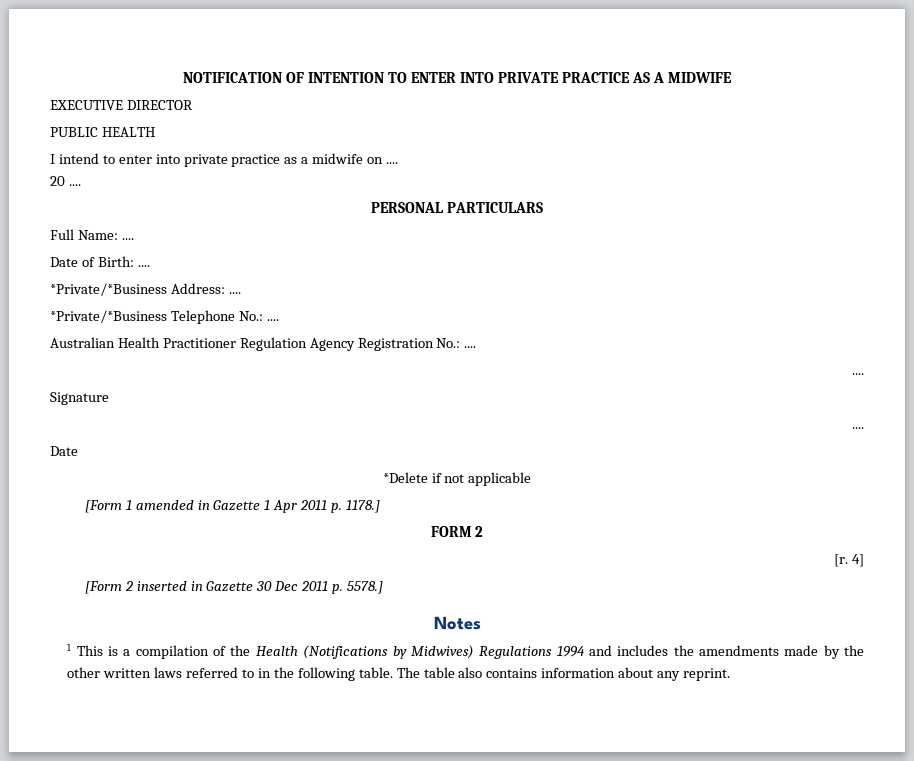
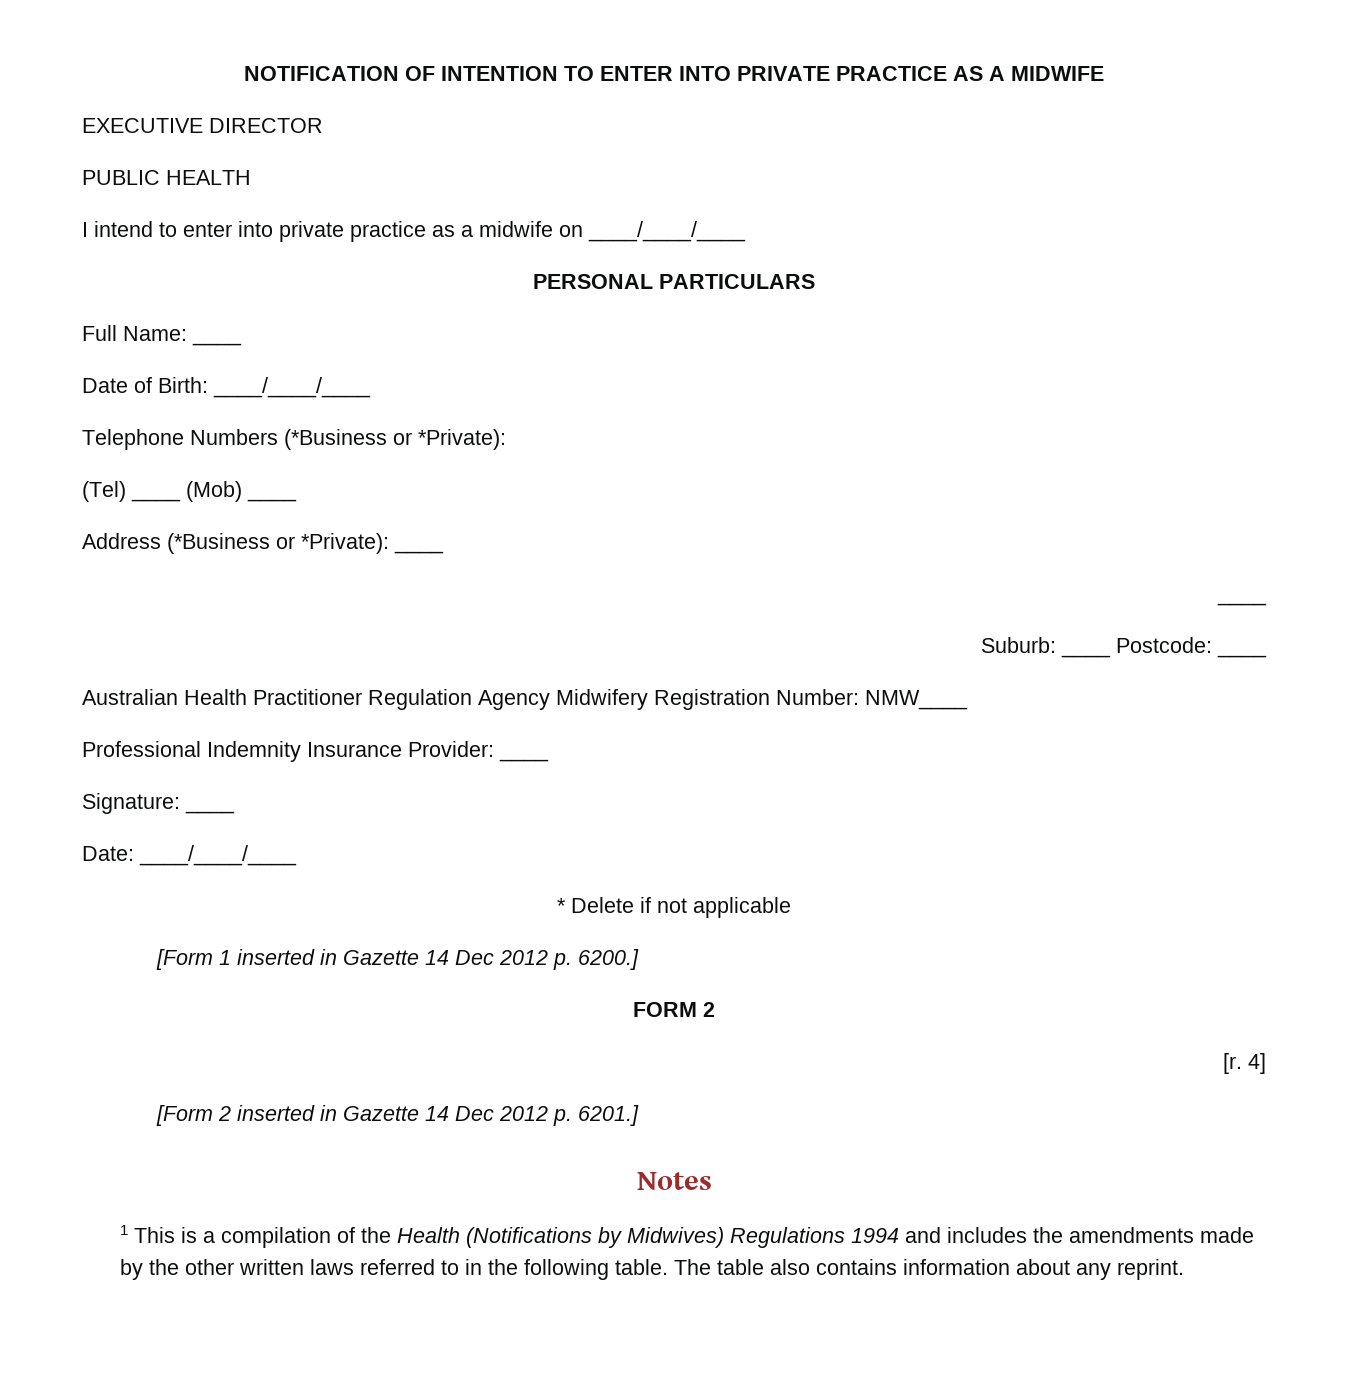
[386,162,399,164] [50,176,81,186] .... // 20 .... -> [588,221,746,242] ____/____/____
[121,238,134,240] .... -> [192,341,242,346] ____
[137,265,150,267] [50,283,241,296] [50,310,279,324] .... // *Private/*Business Address: .... // *Private/*Business Telephone No.: .... -> [213,377,371,398] [82,429,506,450] [82,481,297,502] [82,533,444,554] [1217,601,1267,606] [981,637,1056,653] [1061,653,1111,658] [1116,637,1212,653] [1217,653,1267,658] ____/____/____ // Telephone Numbers (*Business or *Private): // (Tel) ____ (Mob) ____ // Address (*Business or *Private): ____ // ____ // Suburb: ____ Postcode: ____
[357,338,477,351] [852,373,864,375] [50,392,109,405] [852,427,864,429] [50,446,78,456] [382,472,428,483] Registration No.: .... // .... // Signature // .... // Date // *Delete -> [556,689,968,710] [82,741,494,762] [499,757,549,762] [82,793,235,814] [82,845,297,866] [557,897,634,913] Midwifery Registration Number: NMW____ // Professional Indemnity Insurance Provider: ____ // Signature: ____ // Date: ____/____/____ // * Delete
[135,500,381,513] amended in Gazette 1 Apr 2011 p. 1178.] -> [237,949,640,970] inserted in Gazette 14 Dec 2012 p. 6200.]
[256,581,384,594] 30 Dec 2011 p. 5578.] -> [425,1105,640,1126] 14 Dec 2012 p. 6201.]

